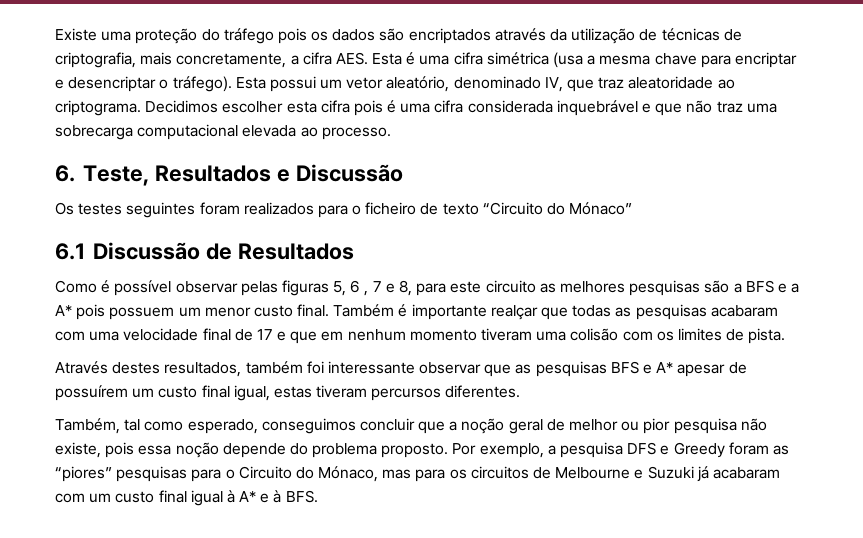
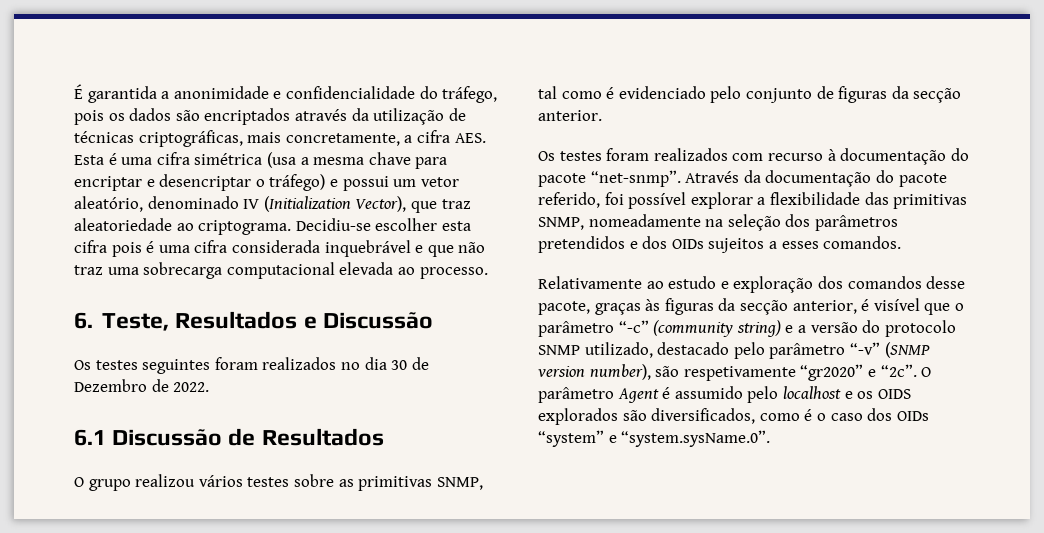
[55,28,274,44] Existe uma proteção do tráfego -> [74,84,498,103] É garantida a anonimidade e confidencialidade do tráfego,
[723,29,742,41] [55,52,136,68] de criptografia, -> [138,130,243,147] criptográficas,
[172,76,266,92] tráfego). Esta -> [269,174,338,191] tráfego) e
[544,77,563,92] IV, -> [243,196,407,212] IV (Initialization Vector),
[628,76,714,89] aleatoridade -> [74,218,172,231] aleatoriedade
[145,100,219,113] Decidimos -> [295,218,371,231] Decidiu-se
[317,202,633,218] [55,242,354,260] [55,280,800,296] [55,304,778,320] [55,328,786,344] [55,361,747,377] [55,385,521,401] [55,418,767,434] [55,442,789,458] [55,466,780,482] [55,490,318,506] para o ficheiro de texto “Circuito do Mónaco” // 6.1 Discussão de Resultados // Como é possível observar pelas figuras 5, 6 , 7 e 8, para este circuito as melhores pesquisas são a BFS e a A* pois possuem um menor custo final. Também é importante realçar que todas as pesquisas acabaram com uma velocidade final de 17 e que em nenhum momento tiveram uma colisão com os limites de pista. // Através destes resultados, também foi interessante observar que as pesquisas BFS e A* apesar de possuírem um custo final igual, estas tiveram percursos diferentes. // Também, tal como esperado, conseguimos concluir que a noção geral de melhor ou pior pesquisa não existe, pois essa noção depende do problema proposto. Por exemplo, a pesquisa DFS e Greedy foram as “piores” pesquisas para o Circuito do Mónaco, mas para os circuitos de Melbourne e Suzuki já acabaram com um custo final igual à A* e à BFS. -> [340,357,429,370] [74,379,210,392] [74,428,384,446] [74,474,483,491] [538,86,962,103] [538,110,602,121] [538,148,969,165] [538,170,947,187] [538,192,968,209] [538,214,898,231] [538,236,902,253] [538,276,966,293] [538,298,964,315] [538,320,956,337] [538,342,930,359] [538,364,932,381] [538,386,911,403] [538,408,929,425] [538,430,771,447] no dia 30 de Dezembro de 2022. // 6.1 Discussão de Resultados // O grupo realizou vários testes sobre as primitivas SNMP, tal como é evidenciado pelo conjunto de figuras da secção anterior. // Os testes foram realizados com recurso à documentação do pacote “net-snmp”. Através da documentação do pacote referido, foi possível explorar a flexibilidade das primitivas SNMP, nomeadamente na seleção dos parâmetros pretendidos e dos OIDs sujeitos a esses comandos. // Relativamente ao estudo e exploração dos comandos desse pacote, graças às figuras da secção anterior, é visível que o parâmetro “-c” (community string) e a versão do protocolo SNMP utilizado, destacado pelo parâmetro “-v” (SNMP version number), são respetivamente “gr2020” e “2c”. O parâmetro Agent é assumido pelo localhost e os OIDS explorados são diversificados, como é o caso dos OIDs “system” e “system.sysName.0”.

